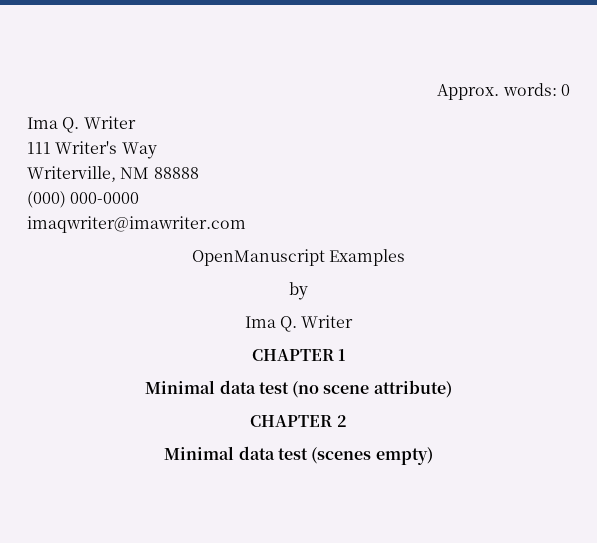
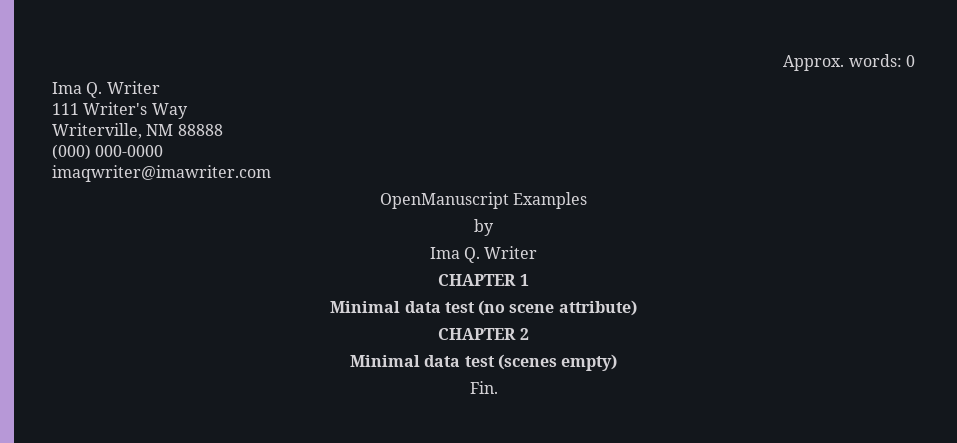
(433, 456) none -> [469,381,498,394] // Fin.

